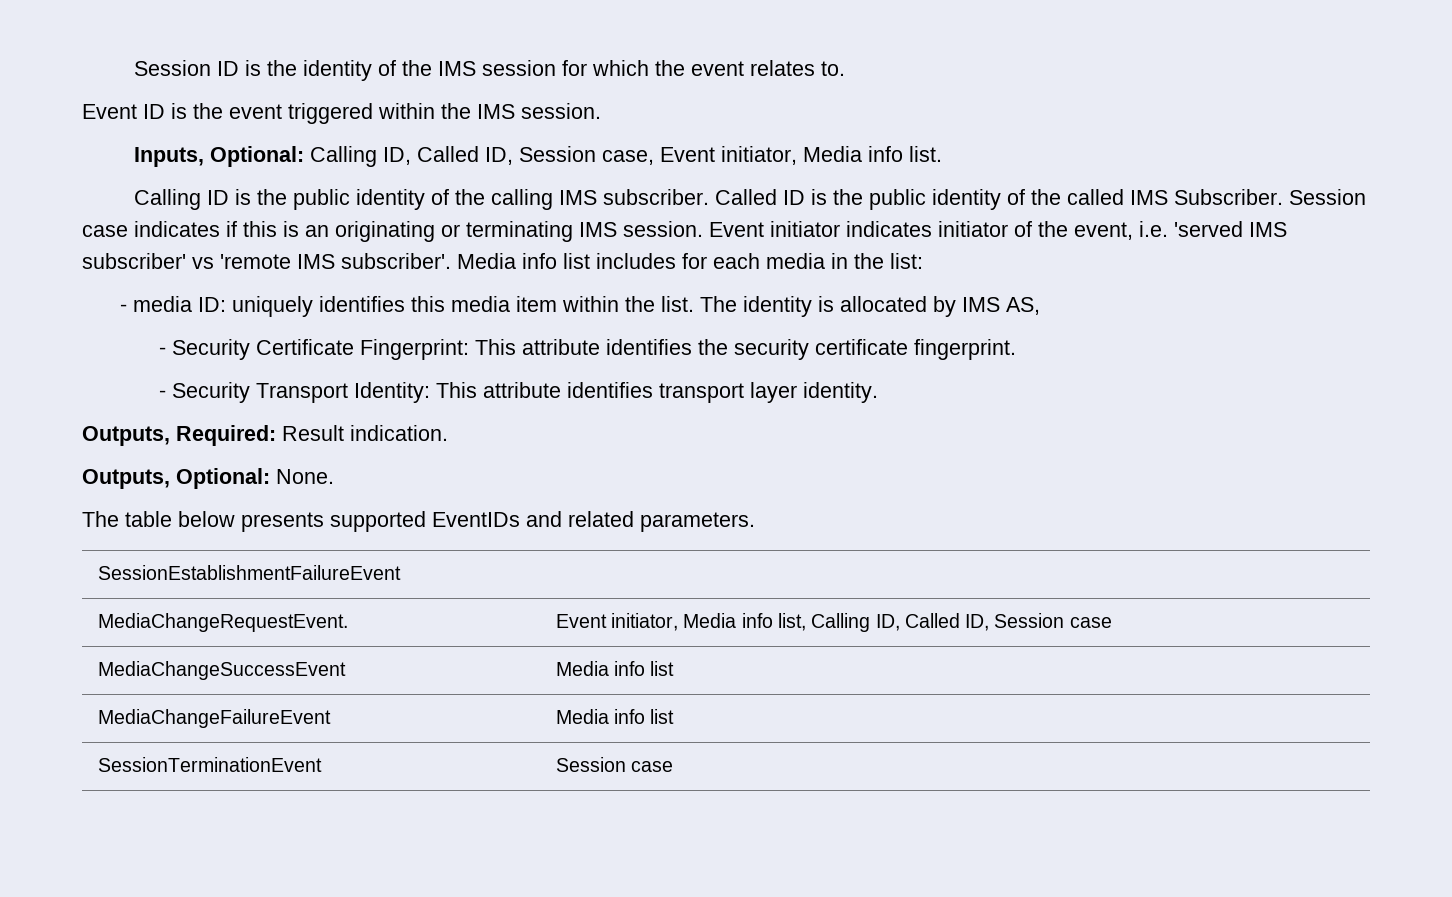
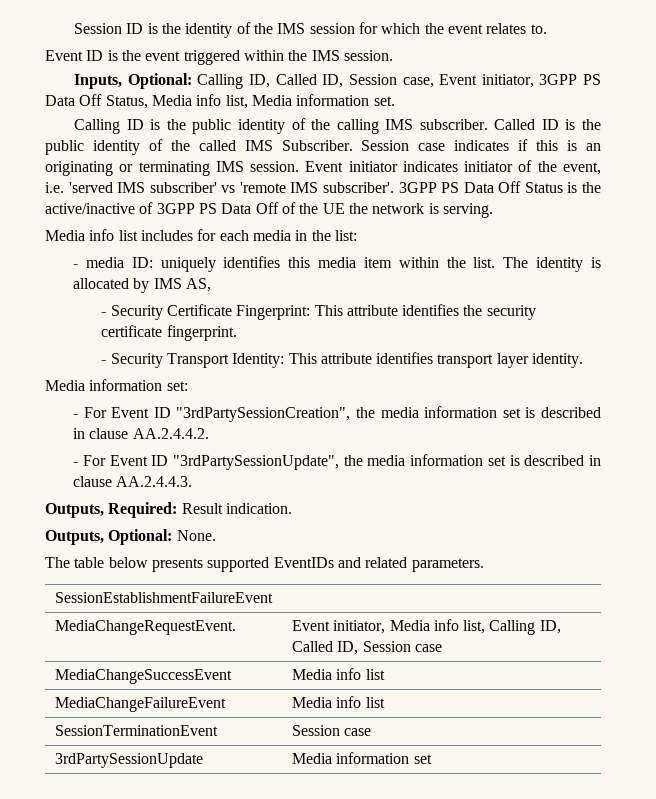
[802,146,942,162] Media info list. -> [539,74,602,85] [45,94,395,109] 3GPP PS Data Off Status, Media info list, Media information set.
(451, 261) none -> [398,181,601,193] [45,202,493,218] 3GPP PS Data Off Status is the active/inactive of 3GPP PS Data Off of the UE the network is serving. //
(878, 392) none -> [45,379,188,391] [73,406,601,422] [73,428,209,439] [73,454,601,470] [73,476,193,487] // Media information set: // - For Event ID "3rdPartySessionCreation", the media information set is described in clause AA.2.4.4.2. // - For Event ID "3rdPartySessionUpdate", the media information set is described in clause AA.2.4.4.3.
(674, 766) none -> [54,753,203,768] [291,752,432,764] // 3rdPartySessionUpdate | Media information set

